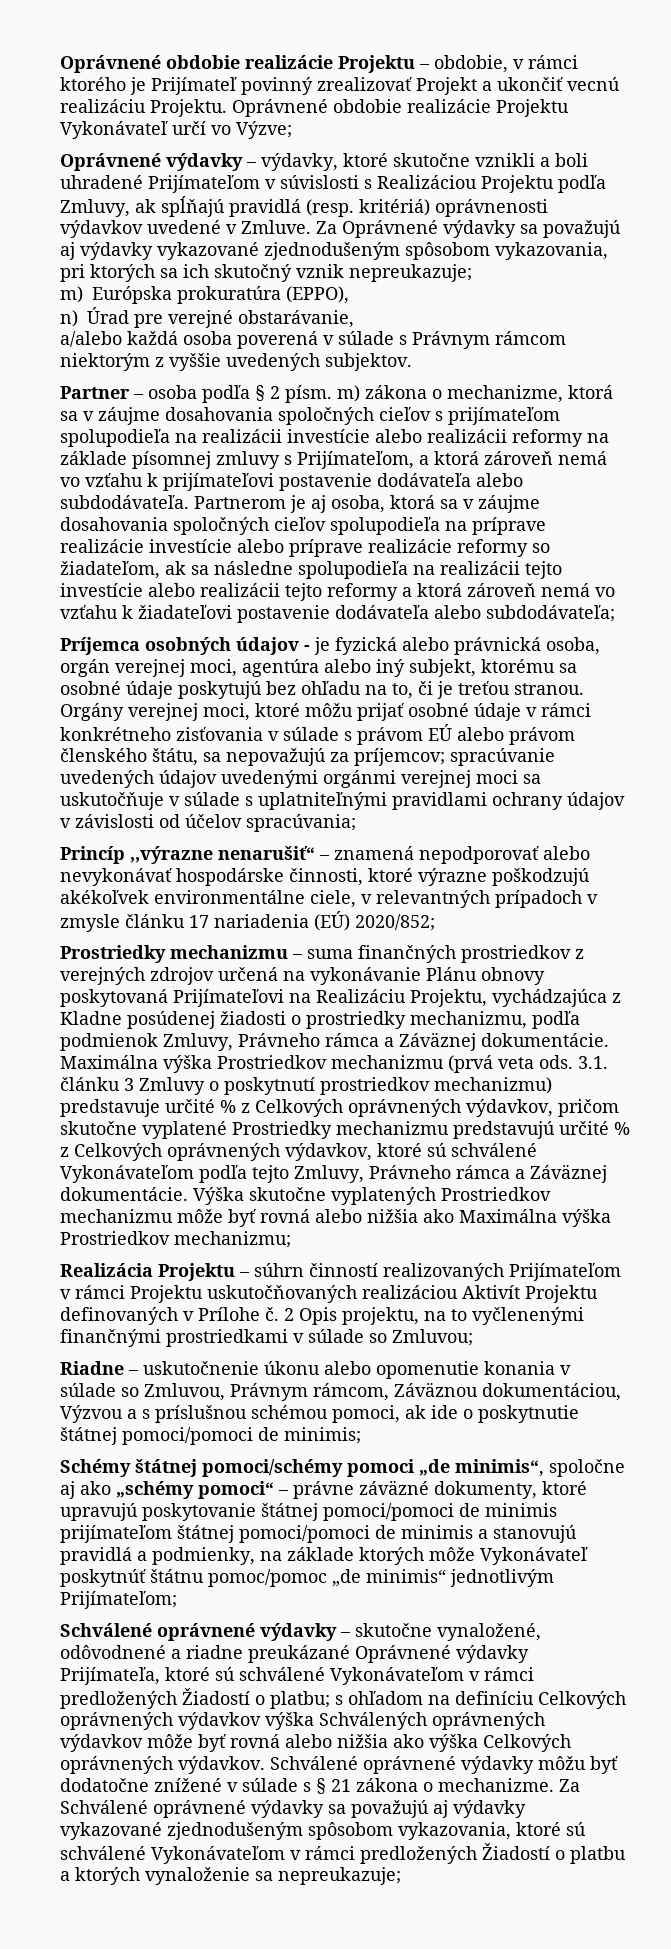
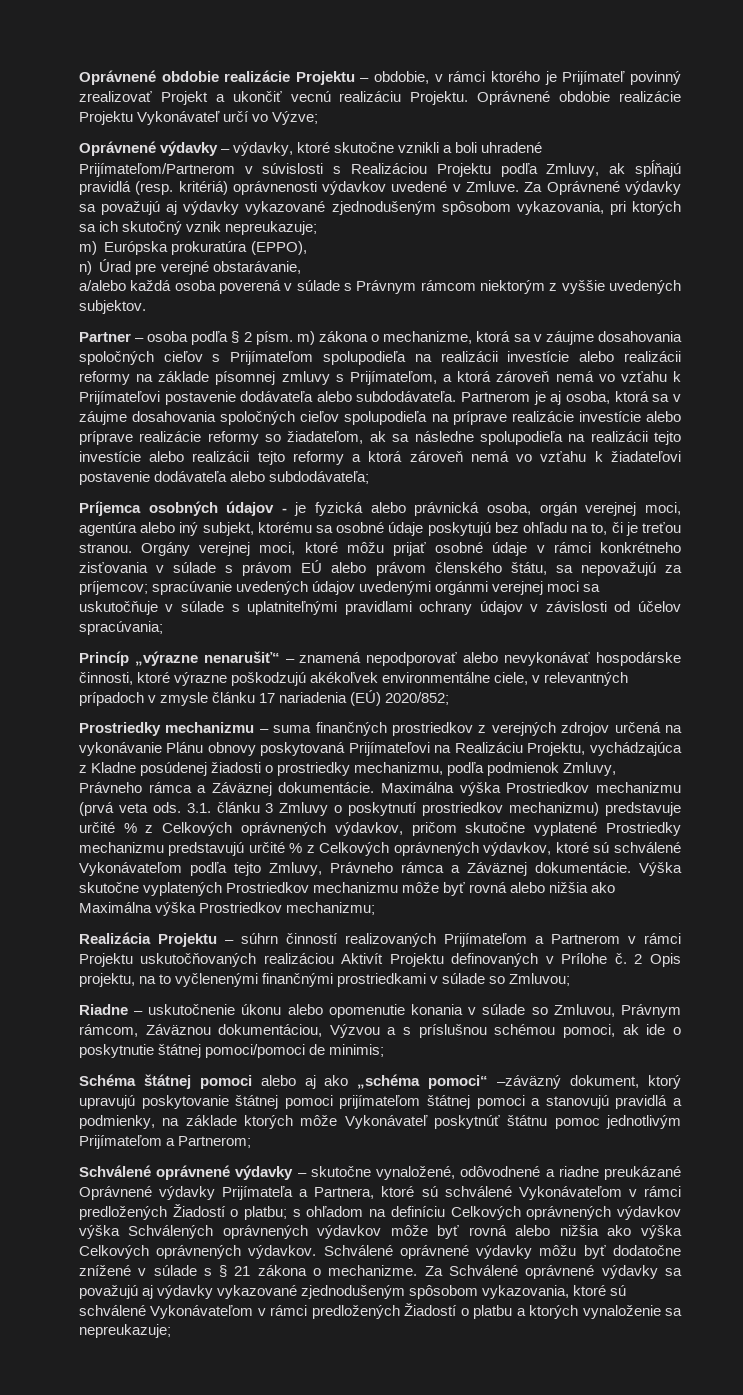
[148,175,261,193] Prijímateľom -> [78,163,235,177] Prijímateľom/Partnerom
[448,407,561,425] prijímateľom -> [230,351,314,365] Prijímateľom
[163,473,275,491] prijímateľovi -> [78,391,160,405] Prijímateľovi
[130,846,214,864] ,,výrazne -> [134,651,198,666] „výrazne
(622, 1272) none -> [534,934,620,944] a Partnerom
[60,1459,626,1477] [60,1480,588,1499] [60,1503,558,1521] [60,1525,474,1543] Schémy štátnej pomoci/schémy pomoci „de minimis“, spoločne aj ako „schémy pomoci“ – právne záväzné dokumenty, ktoré upravujú poskytovanie štátnej pomoci/pomoci de minimis prijímateľom štátnej pomoci/pomoci de minimis -> [78,1074,682,1089] [78,1095,525,1109] Schéma štátnej pomoci alebo aj ako „schéma pomoci“ –záväzný dokument, ktorý upravujú poskytovanie štátnej pomoci prijímateľom štátnej pomoci
[208,1569,555,1587] [60,1591,178,1609] pomoc/pomoc „de minimis“ jednotlivým Prijímateľom; -> [554,1115,682,1129] [78,1135,251,1149] pomoc jednotlivým Prijímateľom a Partnerom;
[60,1667,161,1685] Prijímateľa, -> [222,1186,375,1200] Prijímateľa a Partnera,

